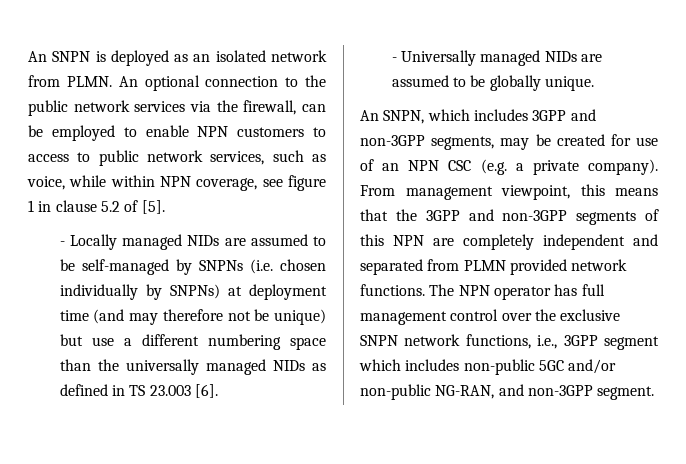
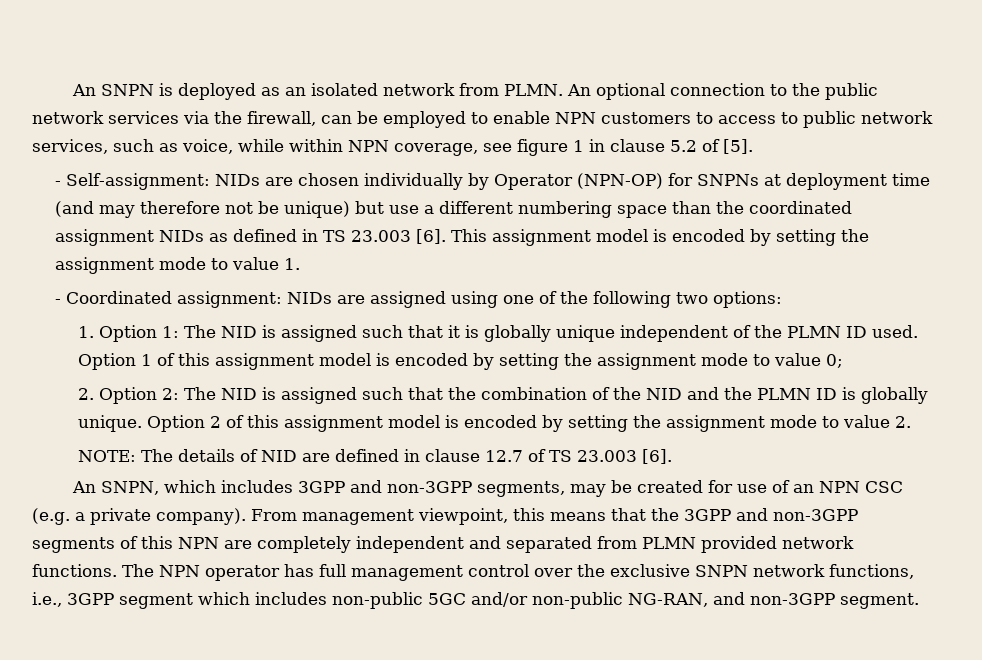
[69,234,326,250] [59,259,326,275] [59,284,220,300] Locally managed NIDs are assumed to be self-managed by SNPNs (i.e. chosen individually by SNPNs) -> [65,173,759,190] Self-assignment: NIDs are chosen individually by Operator (NPN-OP) for SNPNs
[125,359,266,375] universally managed -> [748,201,852,214] [54,229,154,246] coordinated assignment
[391,50,602,66] [391,75,594,91] // - Universally managed NIDs are assumed to be globally unique. -> [450,229,869,246] [54,257,300,274] [54,291,782,308] [77,325,918,342] [77,353,843,370] [77,387,928,404] [77,415,911,432] [77,449,672,464] This assignment model is encoded by setting the assignment mode to value 1. // - Coordinated assignment: NIDs are assigned using one of the following two options: // 1. Option 1: The NID is assigned such that it is globally unique independent of the PLMN ID used. Option 1 of this assignment model is encoded by setting the assignment mode to value 0; // 2. Option 2: The NID is assigned such that the combination of the NID and the PLMN ID is globally unique. Option 2 of this assignment model is encoded by setting the assignment mode to value 2. // NOTE: The details of NID are defined in clause 12.7 of TS 23.003 [6].

